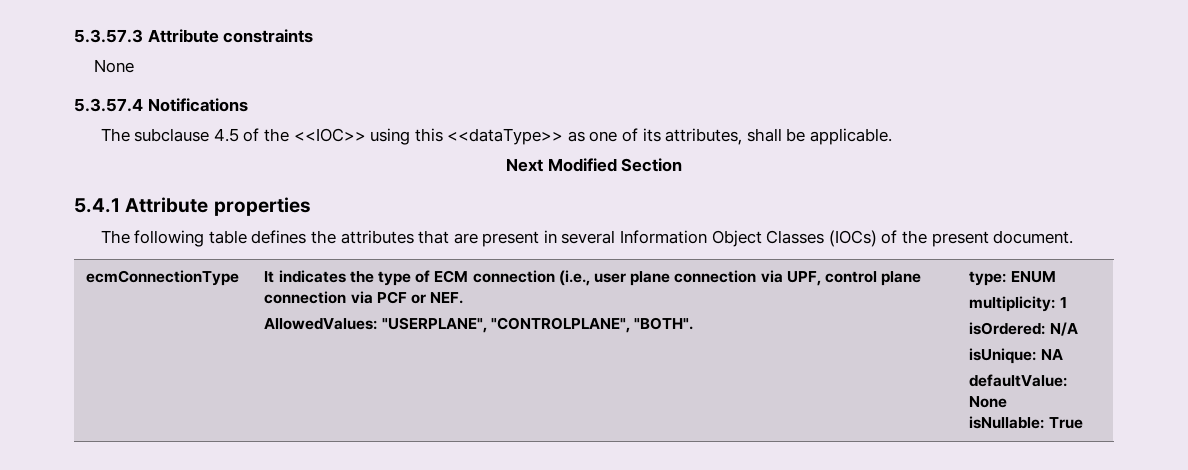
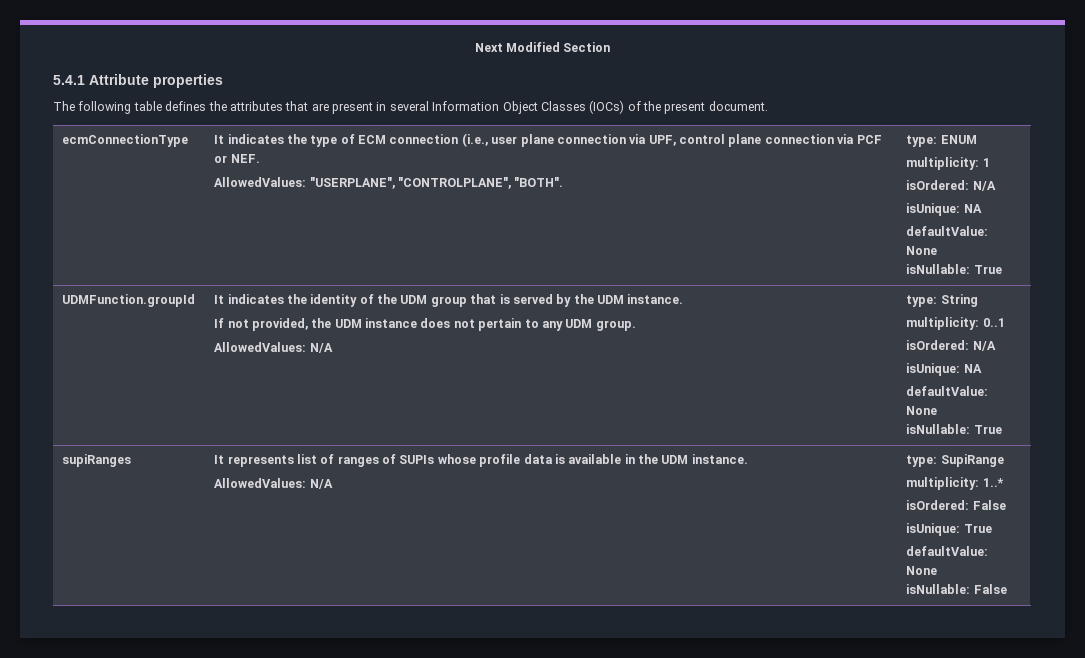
[74,29,314,43] [93,59,134,73] [74,98,248,112] [100,128,893,145] 5.3.57.3 Attribute constraints // None // 5.3.57.4 Notifications // The subclause 4.5 of the <<IOC>> using this <<dataType>> as one of its attributes, shall be applicable. // -> (474, 47) none
(1083, 423) none -> [62,294,196,307] [214,294,684,307] [214,318,636,331] [214,342,333,353] [906,294,978,307] [906,317,1005,330] [906,340,996,351] [906,363,982,376] [906,386,989,396] [906,406,938,415] [906,424,1002,434] [62,454,132,467] [214,454,748,467] [214,478,333,489] [906,454,1004,467] [906,477,1004,490] [906,500,1006,510] [906,523,992,536] [906,546,989,556] [906,566,938,575] [906,584,1007,594] // UDMFunction.groupId | It indicates the identity of the UDM group that is served by the UDM instance. // If not provided, the UDM instance does not pertain to any UDM group. // AllowedValues: N/A | type: String // multiplicity: 0..1 // isOrdered: N/A // isUnique: NA // defaultValue: None // isNullable: True // supiRanges | It represents list of ranges of SUPIs whose profile data is available in the UDM instance. // AllowedValues: N/A | type: SupiRange // multiplicity: 1..* // isOrdered: False // isUnique: True // defaultValue: None // isNullable: False

